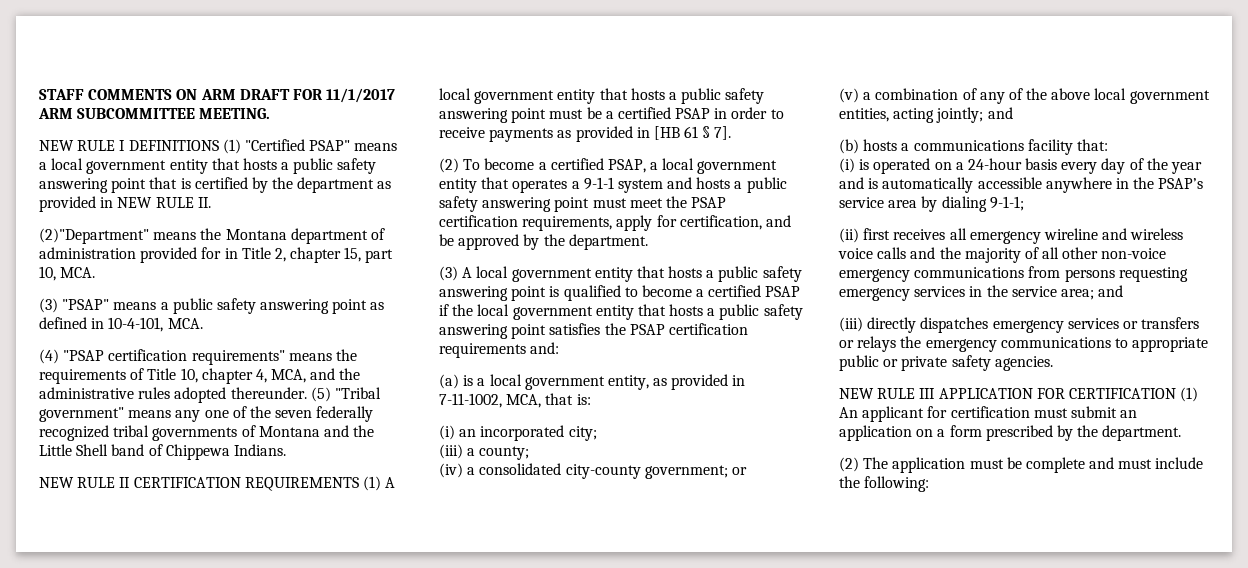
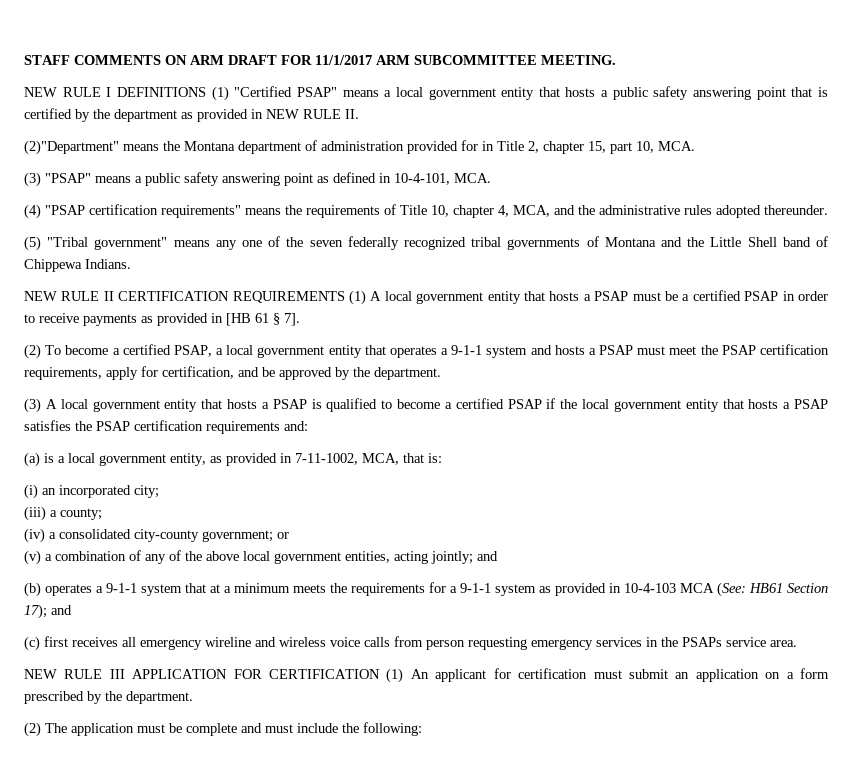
(307, 393) none -> (828, 210) //
[681,88,765,104] [439,108,547,123] public safety answering point -> [594,291,629,301] PSAP
[746,177,787,193] [439,196,590,212] public safety answering point -> [599,345,634,355] PSAP
[718,266,802,282] [439,286,547,301] public safety answering point -> [272,399,307,409] PSAP
[719,304,803,320] [439,324,547,339] public safety answering point -> [794,399,829,409] PSAP
[863,139,1108,155] [839,158,1203,174] [839,177,1204,193] [839,196,1024,212] [839,228,859,243] hosts a communications facility that: // (i) is operated on a 24-hour basis every day of the year and is automatically accessible anywhere in the PSAP’s service area by dialing 9-1-1; // (ii) -> [45,582,828,597] [24,604,72,619] [24,636,40,651] operates a 9-1-1 system that at a minimum meets the requirements for a 9-1-1 system as provided in 10-4-103 MCA (See: HB61 Section 17); and // (c)
[910,247,1167,263] [839,266,1115,282] and the majority of all other non-voice emergency communications from persons -> [394,636,465,650] from person
[1011,285,1124,300] [839,317,1200,333] [839,336,1209,352] [839,355,1053,371] service area; and // (iii) directly dispatches emergency services or transfers or relays the emergency communications to appropriate public or private safety agencies. -> [682,637,797,647] PSAPs service area.

